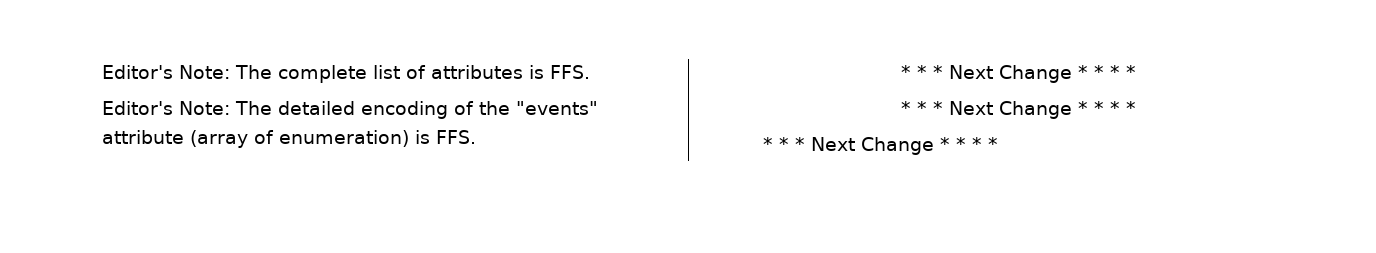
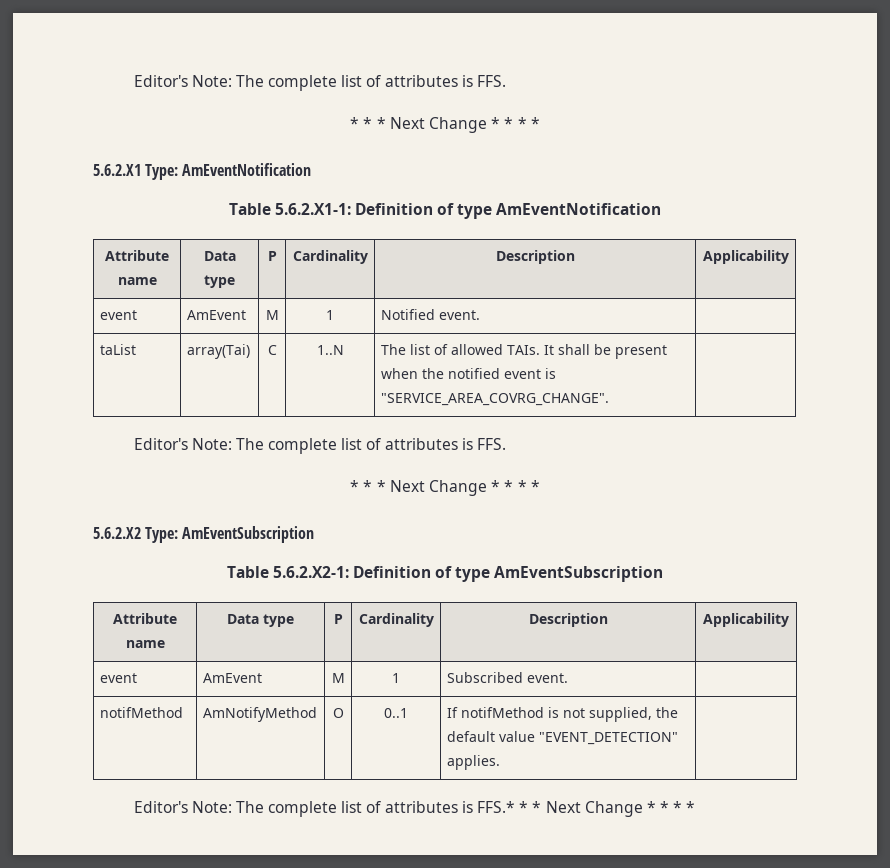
[101,65,590,83] [101,101,598,119] [101,130,476,148] [901,65,1136,83] [901,101,1136,119] [762,137,773,151] Editor's Note: The complete list of attributes is FFS. // Editor's Note: The detailed encoding of the "events" attribute (array of enumeration) is FFS. // * * * Next Change * * * * // * * * Next Change * * * * // * -> [133,75,507,91] [350,117,540,133] [93,163,312,180] [228,203,662,219] [105,250,169,261] [117,277,157,285] [203,251,236,261] [204,275,235,288] [267,251,277,261] [292,250,368,264] [495,250,575,264] [702,250,789,264] [99,310,137,320] [186,310,246,320] [265,310,279,320] [326,310,334,320] [380,309,480,320] [99,344,136,355] [186,344,250,359] [267,345,277,355] [316,345,344,355] [380,344,667,359] [380,368,556,379] [380,393,609,406] [133,438,507,454] [350,480,540,496] [93,526,315,543] [226,566,664,582] [113,613,177,624] [125,640,165,648] [227,614,294,627] [333,614,343,624] [358,613,434,627] [528,613,608,627] [703,613,789,627] [99,673,137,683] [202,673,262,683] [331,673,345,683] [392,673,400,683] [446,672,568,683] [99,707,183,718] [202,707,317,722] [332,708,344,718] [384,708,408,718] [446,707,678,722] [446,731,678,745] [446,755,500,770] [133,801,516,817] Editor's Note: The complete list of attributes is FFS. // * * * Next Change * * * * // 5.6.2.X1 Type: AmEventNotification // Table 5.6.2.X1-1: Definition of type AmEventNotification // Attribute name | Data type | P | Cardinality | Description | Applicability // event | AmEvent | M | 1 | Notified event. | // taList | array(Tai) | C | 1..N | The list of allowed TAIs. It shall be present when the notified event is "SERVICE_AREA_COVRG_CHANGE". | // Editor's Note: The complete list of attributes is FFS. // * * * Next Change * * * * // 5.6.2.X2 Type: AmEventSubscription // Table 5.6.2.X2-1: Definition of type AmEventSubscription // Attribute name | Data type | P | Cardinality | Description | Applicability // event | AmEvent | M | 1 | Subscribed event. | // notifMethod | AmNotifyMethod | O | 0..1 | If notifMethod is not supplied, the default value "EVENT_DETECTION" applies. | // Editor's Note: The complete list of attributes is FFS.*

